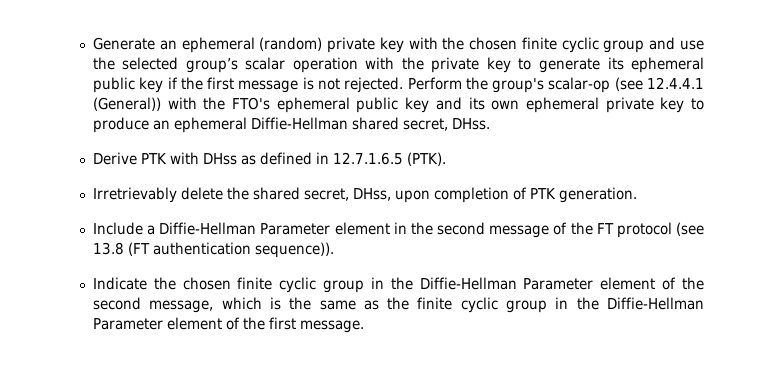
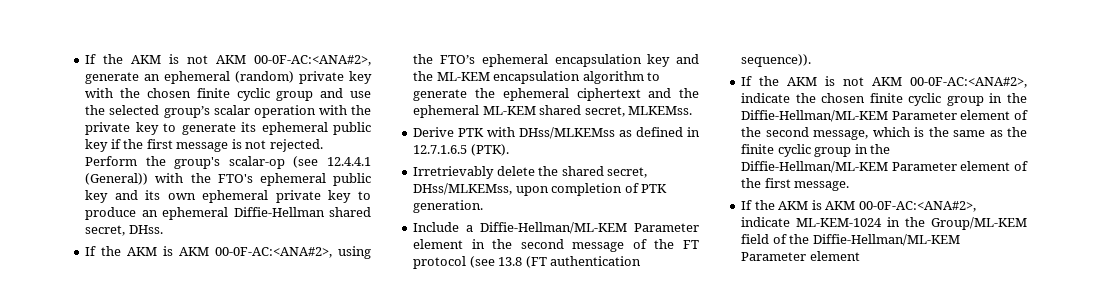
[92,37,155,50] Generate -> [85,54,371,66] [85,72,140,84] If the AKM is not AKM 00-0F-AC:<ANA#2>, generate
(490, 124) none -> [85,246,371,259] [413,54,699,67] [413,71,661,84] [413,88,699,101] [413,105,693,118] // If the AKM is AKM 00-0F-AC:<ANA#2>, using the FTO’s ephemeral encapsulation key and the ML-KEM encapsulation algorithm to generate the ephemeral ciphertext and the ephemeral ML-KEM shared secret, MLKEMss.
[202,153,237,165] DHss -> [519,127,616,139] DHss/MLKEMss
[352,188,391,201] DHss, -> [413,183,513,195] DHss/MLKEMss,
[159,222,257,235] Diffie-Hellman -> [480,222,628,234] Diffie-Hellman/ML-KEM
[92,277,147,290] Indicate -> [741,76,1027,88] [741,93,791,103] If the AKM is not AKM 00-0F-AC:<ANA#2>, indicate
[419,277,517,290] Diffie-Hellman -> [741,110,889,122] Diffie-Hellman/ML-KEM
[607,297,704,310] Diffie-Hellman -> [741,161,889,173] Diffie-Hellman/ML-KEM
(364, 326) none -> [741,200,976,212] [741,217,1027,230] [741,234,960,246] [741,251,860,261] // If the AKM is AKM 00-0F-AC:<ANA#2>, indicate ML-KEM-1024 in the Group/ML-KEM field of the Diffie-Hellman/ML-KEM Parameter element

